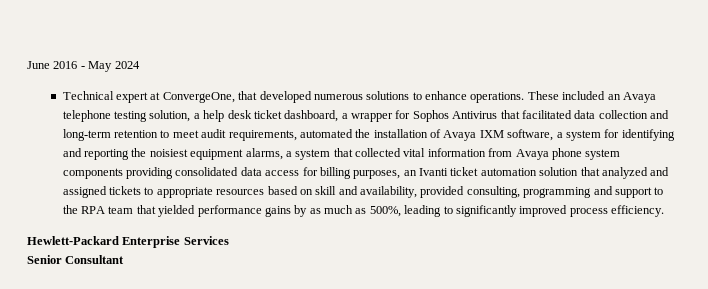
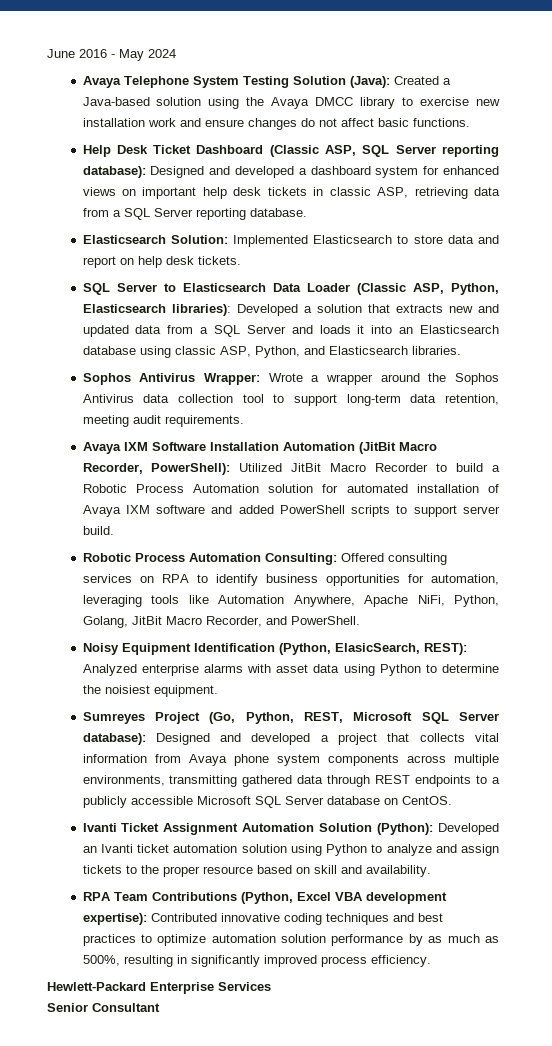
[62,91,656,103] [62,110,670,122] [62,129,675,141] [62,148,402,160] Technical expert at ConvergeOne, that developed numerous solutions to enhance operations. These included an Avaya telephone testing solution, a help desk ticket dashboard, a wrapper for Sophos Antivirus that facilitated data collection and long-term retention to meet audit requirements, automated the installation of Avaya IXM software, a system for identifying and reporting the noisiest equipment alarms, a system that collected -> [82,76,451,88] [82,97,500,109] [82,118,470,130] [82,145,499,157] [82,166,499,178] [82,187,501,199] [82,208,307,220] [82,235,499,247] [82,256,241,268] [82,283,499,295] [82,304,499,316] [82,325,499,337] [82,346,461,358] [82,373,499,385] [82,394,499,406] [82,415,244,427] [82,442,437,454] [82,463,500,475] [82,484,499,493] [82,505,500,517] [82,526,114,535] [82,553,447,565] [82,574,499,586] [82,595,499,607] [82,616,360,628] [82,643,467,655] [82,664,499,676] [82,685,218,697] [82,712,499,724] [82,733,465,745] Avaya Telephone System Testing Solution (Java): Created a Java-based solution using the Avaya DMCC library to exercise new installation work and ensure changes do not affect basic functions. // Help Desk Ticket Dashboard (Classic ASP, SQL Server reporting database): Designed and developed a dashboard system for enhanced views on important help desk tickets in classic ASP, retrieving data from a SQL Server reporting database. // Elasticsearch Solution: Implemented Elasticsearch to store data and report on help desk tickets. // SQL Server to Elasticsearch Data Loader (Classic ASP, Python, Elasticsearch libraries): Developed a solution that extracts new and updated data from a SQL Server and loads it into an Elasticsearch database using classic ASP, Python, and Elasticsearch libraries. // Sophos Antivirus Wrapper: Wrote a wrapper around the Sophos Antivirus data collection tool to support long-term data retention, meeting audit requirements. // Avaya IXM Software Installation Automation (JitBit Macro Recorder, PowerShell): Utilized JitBit Macro Recorder to build a Robotic Process Automation solution for automated installation of Avaya IXM software and added PowerShell scripts to support server build. // Robotic Process Automation Consulting: Offered consulting services on RPA to identify business opportunities for automation, leveraging tools like Automation Anywhere, Apache NiFi, Python, Golang, JitBit Macro Recorder, and PowerShell. // Noisy Equipment Identification (Python, ElasicSearch, REST): Analyzed enterprise alarms with asset data using Python to determine the noisiest equipment. // Sumreyes Project (Go, Python, REST, Microsoft SQL Server database): Designed and developed a project that collects
[126,167,401,179] providing consolidated data access for billing purposes, -> [406,754,500,766] [82,775,500,787] [82,796,452,808] [82,823,499,835] across multiple environments, transmitting gathered data through REST endpoints to a publicly accessible Microsoft SQL Server database on CentOS. // Ivanti Ticket Assignment Automation Solution (Python): Developed
[580,167,670,179] [62,186,664,198] [62,205,291,217] that analyzed and assigned tickets to appropriate resources based on skill and availability, provided consulting, programming and support to the RPA team that yielded performance gains -> [290,844,499,856] [82,865,431,877] [82,892,447,904] [82,913,443,925] [82,934,404,946] using Python to analyze and assign tickets to the proper resource based on skill and availability. // RPA Team Contributions (Python, Excel VBA development expertise): Contributed innovative coding techniques and best practices to optimize automation solution performance
[404,205,453,217] leading to -> [123,955,187,967] resulting in

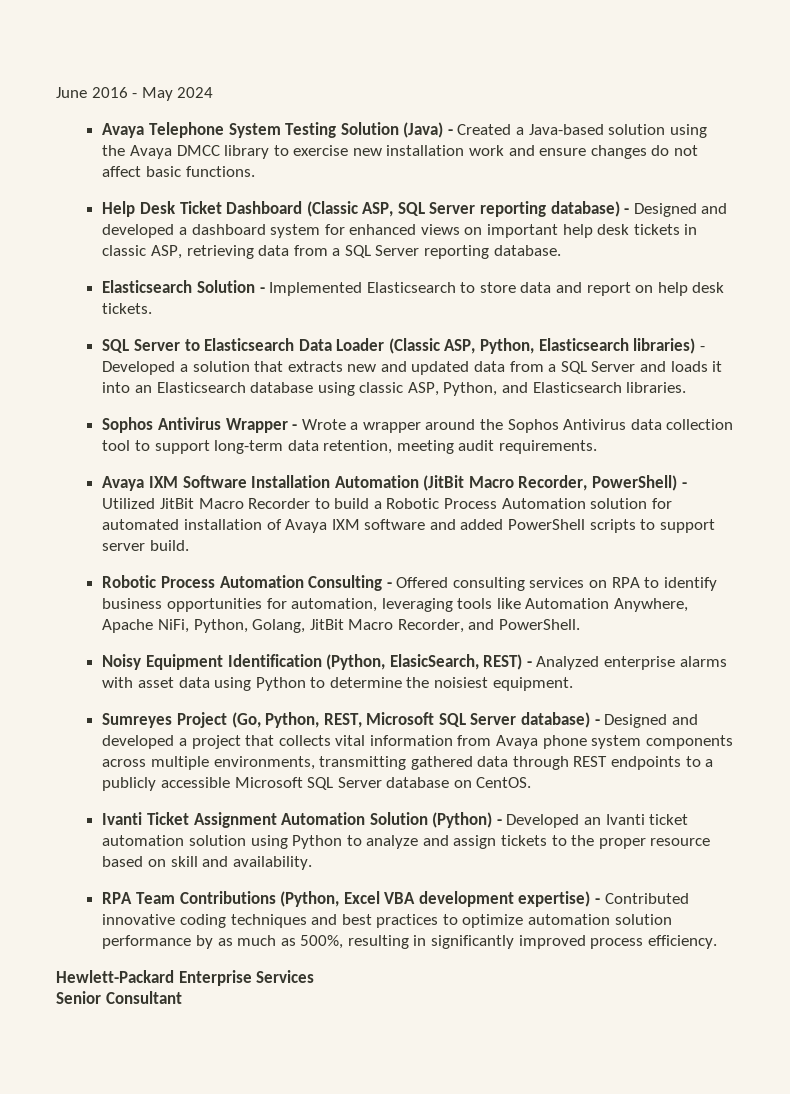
[349,76,390,88] (Java): -> [403,122,453,138] (Java) -
[82,166,146,178] database): -> [550,201,630,217] database) -
[170,235,228,244] Solution: -> [196,280,265,293] Solution -
[171,304,231,316] libraries): -> [633,338,705,354] libraries) -
[203,373,260,385] Wrapper: -> [225,418,298,433] Wrapper -
[151,463,231,475] PowerShell): -> [592,475,687,491] PowerShell) -
[264,553,337,565] Consulting: -> [308,575,392,591] Consulting -
[423,643,467,655] REST): -> [483,654,532,670] REST) -
[82,733,146,745] database): -> [521,712,600,728] database) -
[377,823,434,835] (Python): -> [432,812,502,828] (Python) -
[82,913,147,925] expertise): -> [518,891,601,907] expertise) -

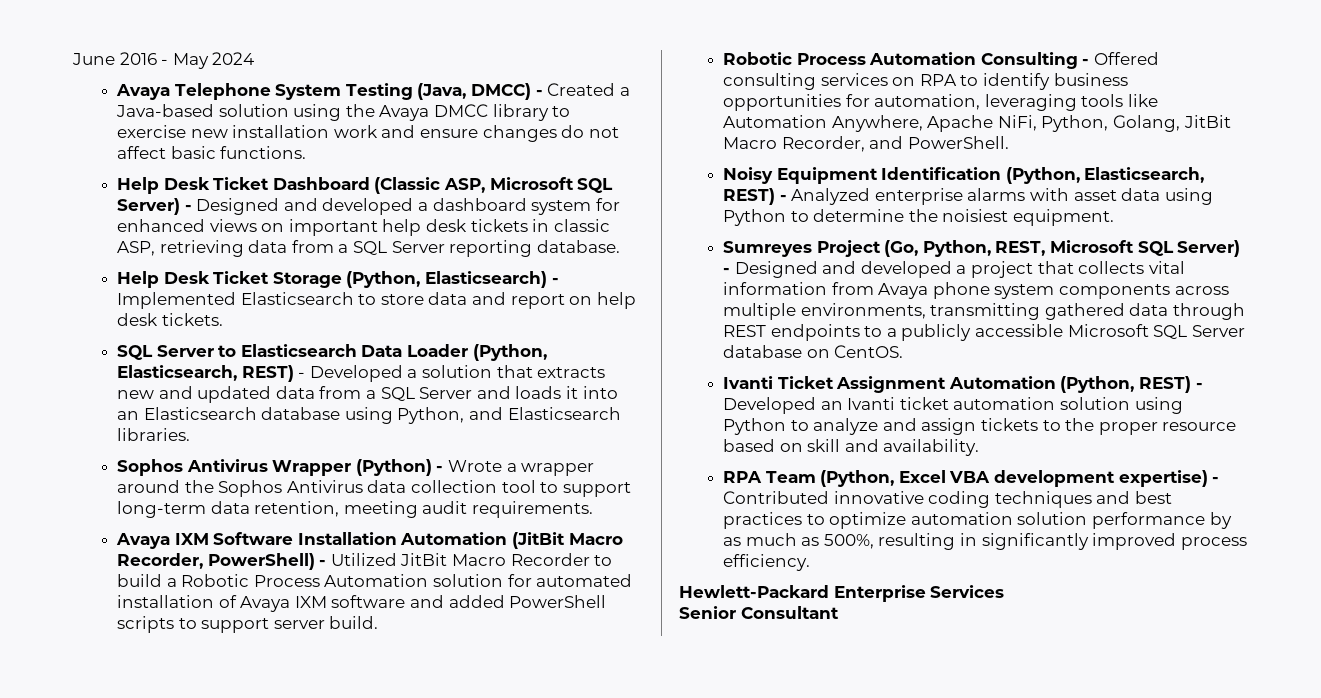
[340,122,444,138] Solution (Java) -> [417,83,532,100] (Java, DMCC)
[397,201,620,217] SQL Server reporting database) -> [489,177,614,193] [117,198,181,215] Microsoft SQL Server)
[102,280,255,293] Elasticsearch Solution -> [117,271,548,288] Help Desk Ticket Storage (Python, Elasticsearch)
[388,338,696,354] (Classic ASP, Python, Elasticsearch libraries) -> [472,344,547,361] [117,365,294,382] (Python, Elasticsearch, REST)
[359,382,439,396] classic ASP, -> (393, 415) none
(288, 425) none -> [355,459,432,476] (Python)
[389,654,479,670] ElasicSearch, -> [1084,167,1205,183] Elasticsearch,
[470,712,591,728] Server database) -> [1177,240,1241,257] Server)
[369,812,493,828] Solution (Python) -> [1060,376,1192,393] (Python, REST)
[179,891,276,904] Contributions -> (816, 477) none

